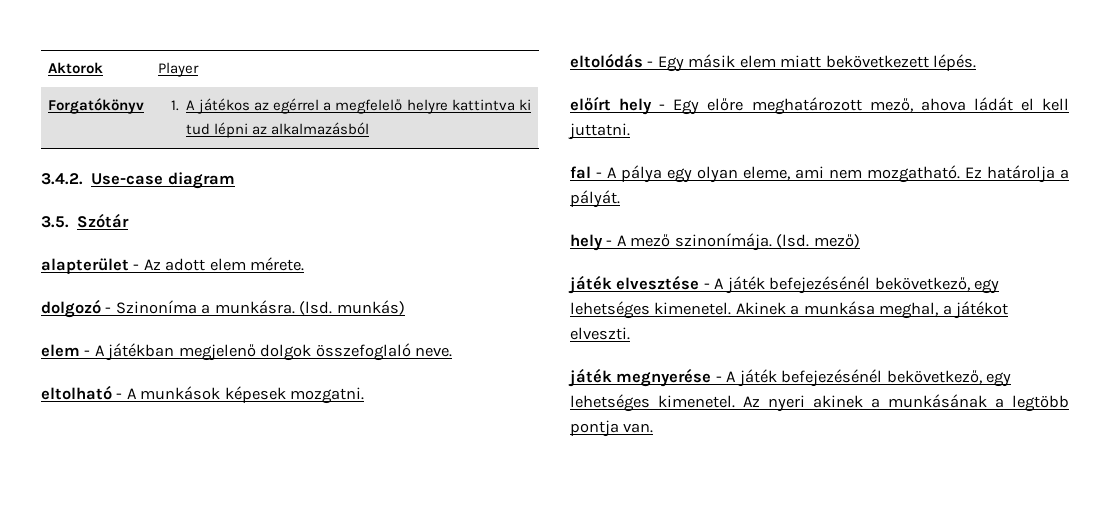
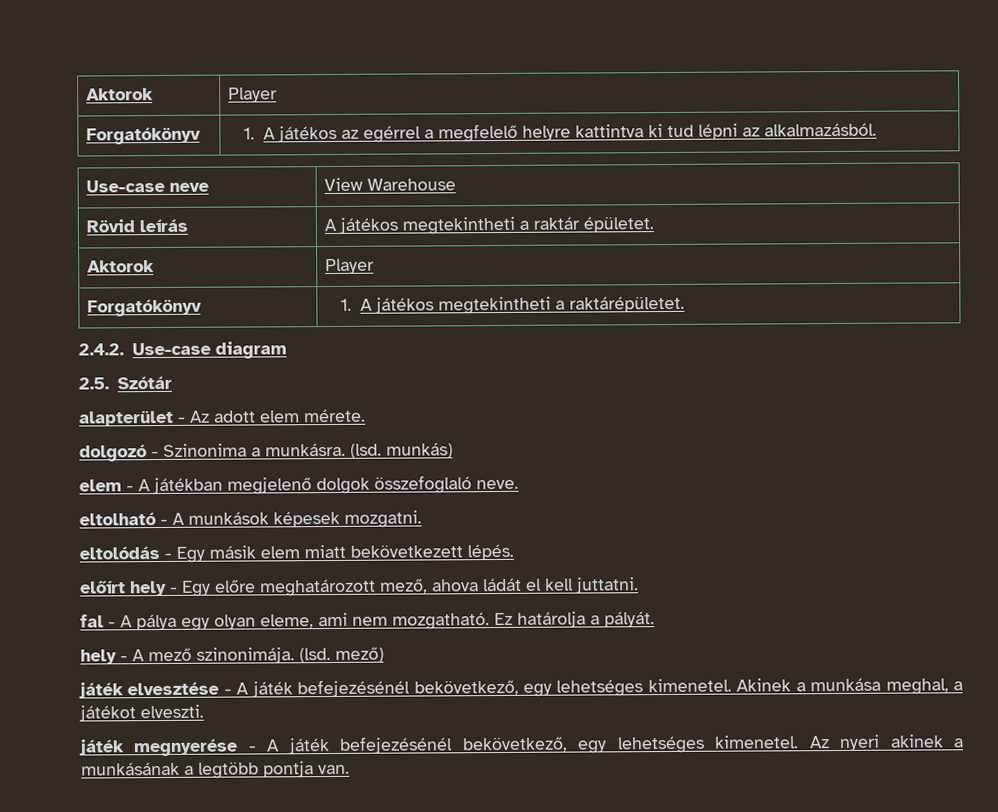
[271,122,370,135] [41,173,83,185] alkalmazásból // 3.4.2. -> [763,122,877,137] [85,179,209,193] [323,177,456,192] [85,218,188,233] [323,216,654,235] [86,260,155,273] [324,258,375,275] [86,298,202,317] [339,295,685,315] [78,343,124,356] alkalmazásból. // Use-case neve | View Warehouse // Rövid leírás | A játékos megtekintheti a raktár épületet. // Aktorok | Player // Forgatókönyv | 1. A játékos megtekintheti a raktárépületet. // 2.4.2.
[41,216,69,228] 3.5. -> [78,377,109,390] 2.5.
[115,300,197,314] Szinoníma -> [163,443,247,457] Szinonima
[674,233,772,251] szinonímája. -> [196,647,295,664] szinonimája.

